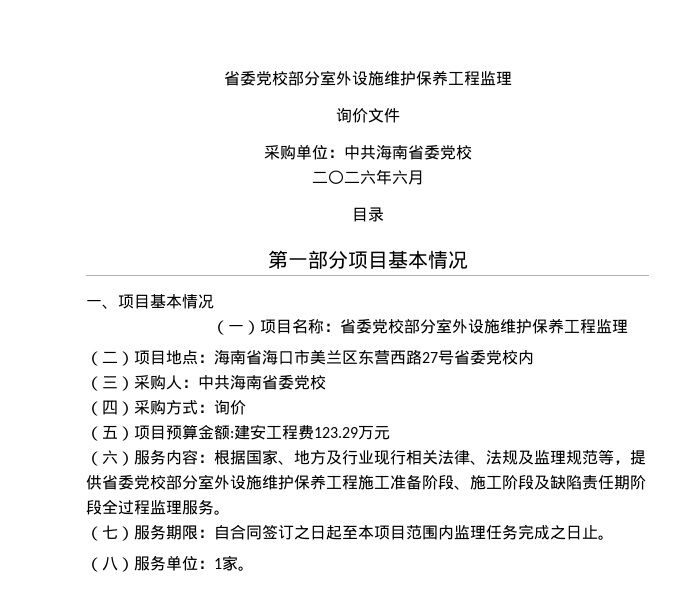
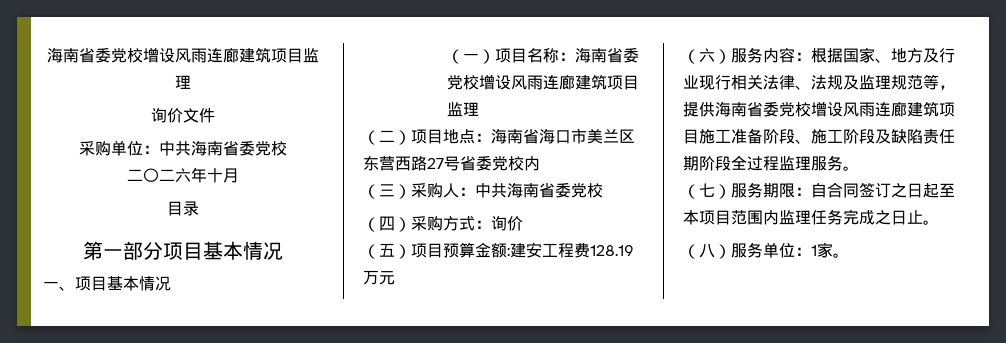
[223,70,480,86] 省委党校部分室外设施维护保养工程 -> [47,47,303,63] 海南省委党校增设风雨连廊建筑项目
[391,170,408,185] 六 -> [207,168,223,183] 十
[339,318,596,334] 省委党校部分室外设施维护保养工程 -> [575,48,639,63] [447,74,639,90] 海南省委党校增设风雨连廊建筑项目
[314,427,358,438] 123.29 -> [590,245,634,256] 128.19
[102,474,358,490] 省委党校部分室外设施维护保养工程 -> [715,101,955,117] [683,129,699,144] 海南省委党校增设风雨连廊建筑项目

